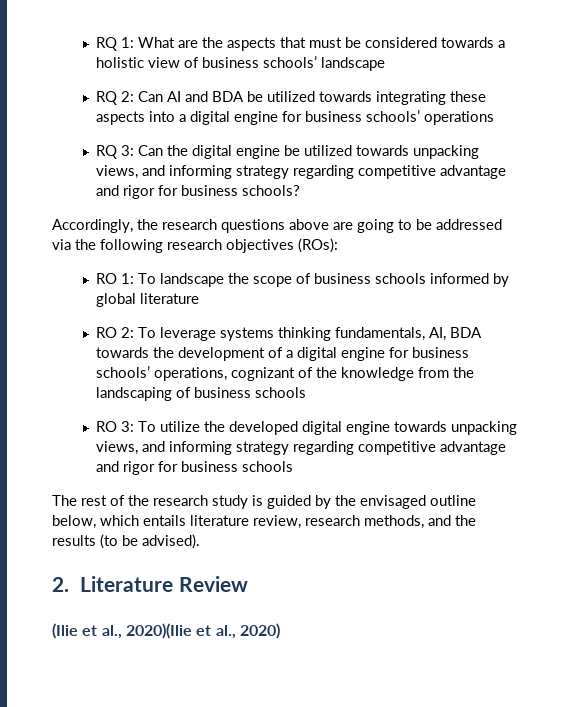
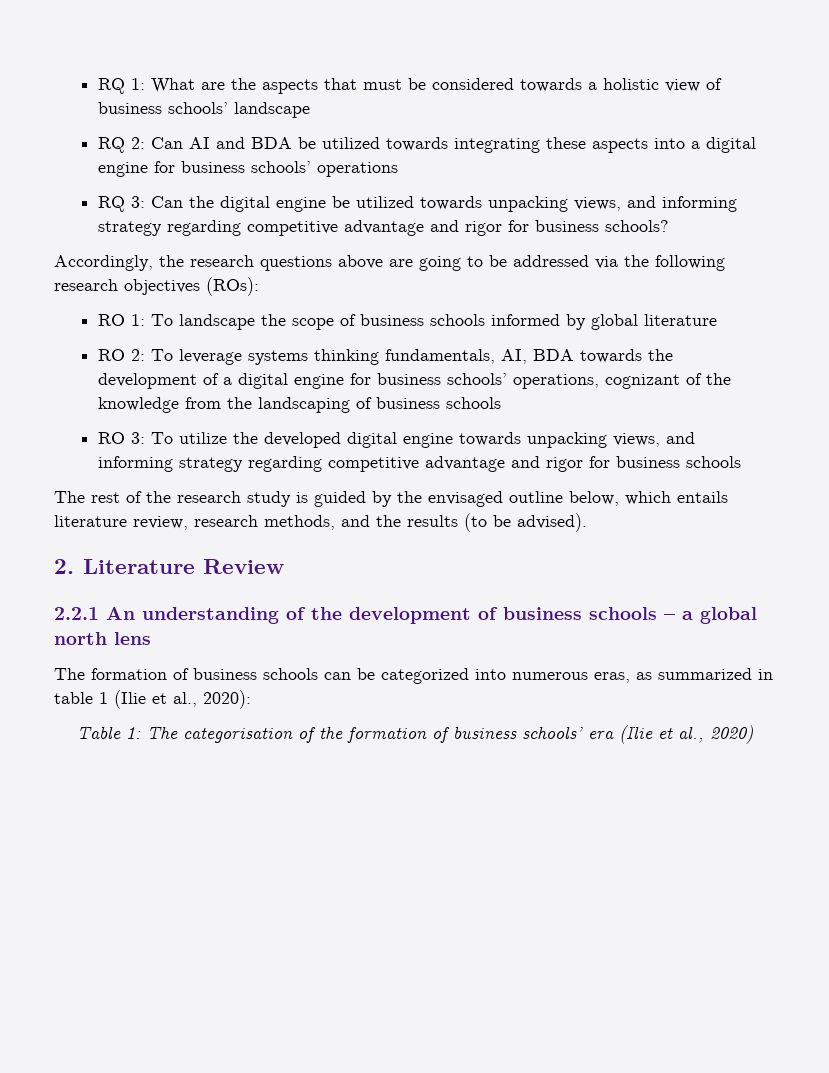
[52,623,192,639] (Ilie et al., 2020)(Ilie -> [54,607,757,624] [54,632,151,645] [54,668,773,684] [54,690,251,709] [76,725,653,744] 2.2.1 An understanding of the development of business schools – a global north lens // The formation of business schools can be categorized into numerous eras, as summarized in table 1 (Ilie et al., 2020): // Table 1: The categorisation of the formation of business schools’ era (Ilie

